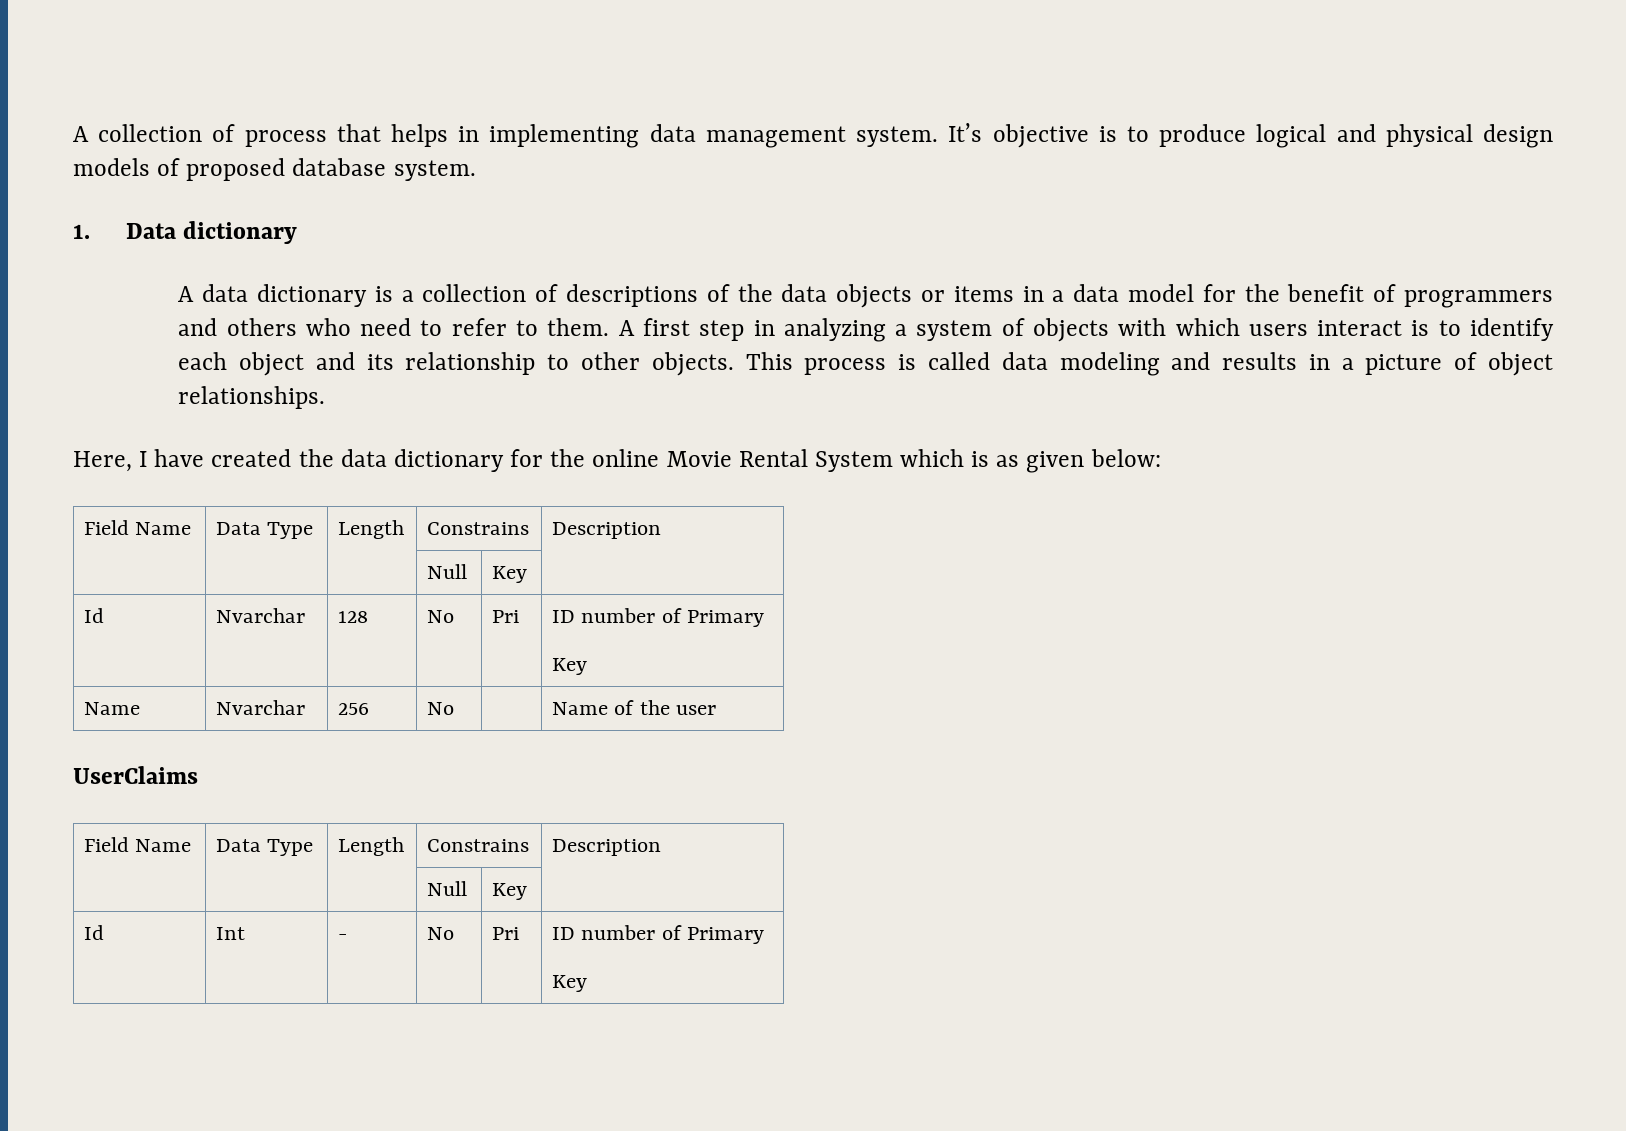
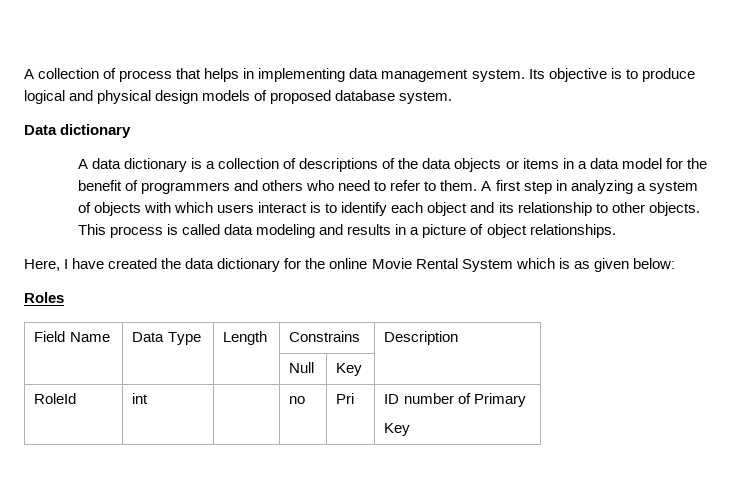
[948,123,983,142] It’s -> [528,69,545,79] Its
[73,224,90,239] 1. -> (453, 97) none
[84,520,192,535] [216,522,314,539] [338,520,405,539] [427,522,530,535] [552,522,662,539] [427,564,468,579] [492,566,528,583] [84,608,105,623] [216,608,306,623] [338,611,369,623] [427,610,455,623] [492,610,520,623] [552,608,765,627] [552,658,588,675] [84,702,141,715] [216,700,306,715] [338,703,370,715] [427,702,455,715] [552,700,717,715] [73,766,198,784] [84,837,192,852] [216,839,314,856] [338,837,405,856] [427,839,530,852] [552,839,662,856] [427,881,468,896] [492,883,528,900] [84,925,105,940] [216,927,246,940] [338,934,348,940] [427,927,455,940] [492,927,520,940] [552,925,765,944] [552,975,588,992] // Field Name | Data Type | Length | Constrains | Description // | | | Null | Key | // Id | Nvarchar | 128 | No | Pri | ID number of Primary // Key // Name | Nvarchar | 256 | No | | Name of the user // UserClaims // Field Name | Data Type | Length | Constrains | Description // | | | Null | Key | // Id | Int | - | No | Pri | ID number of Primary // Key -> [24,292,64,303] [34,331,110,342] [132,332,201,345] [223,331,268,345] [289,331,361,342] [384,331,459,345] [289,362,315,373] [336,363,363,376] [34,393,77,404] [132,393,149,404] [289,396,306,404] [336,393,355,404] [384,393,526,407] [384,423,411,436] // Roles // Field Name | Data Type | Length | Constrains | Description // | | | Null | Key | // RoleId | int | | no | Pri | ID number of Primary // Key

